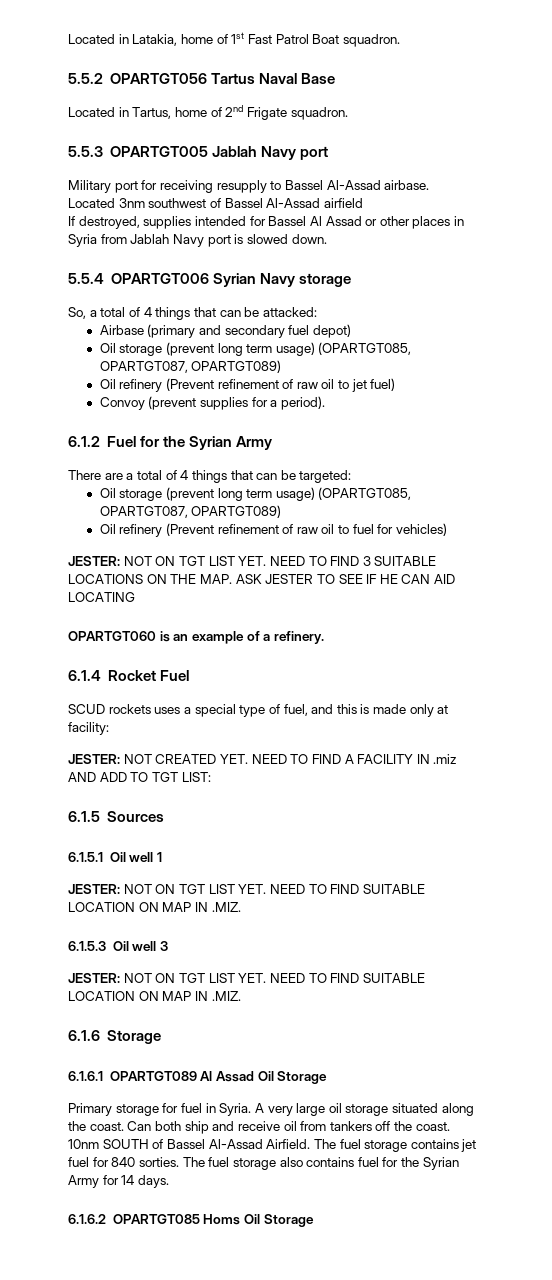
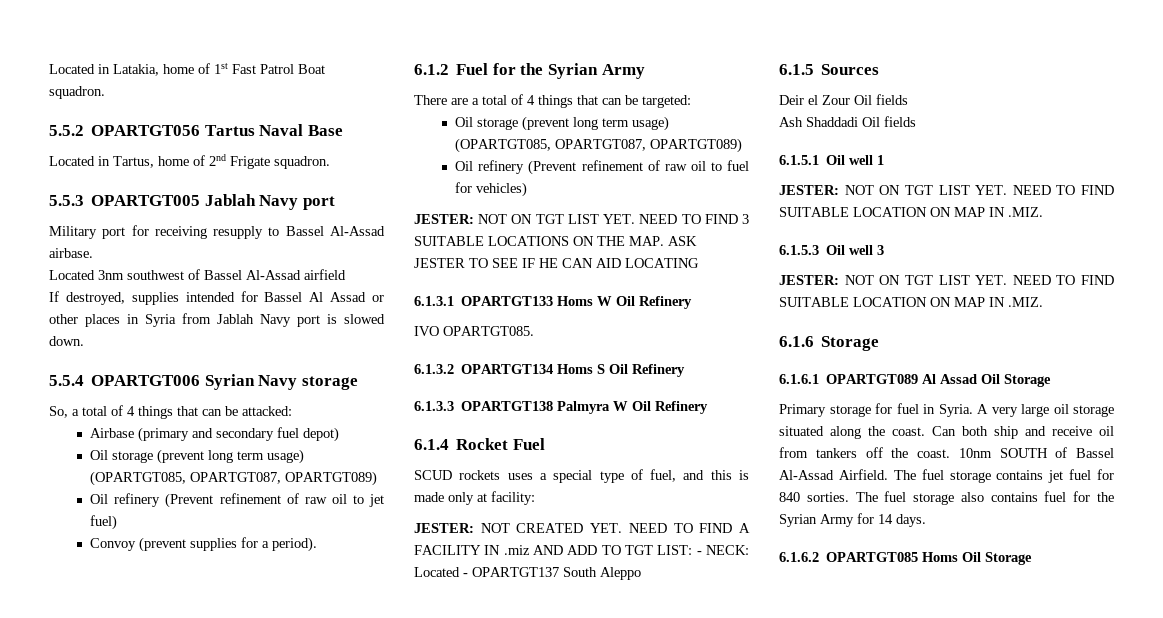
[68,631,324,644] OPARTGT060 is an example of a refinery. -> [414,296,693,309] [414,326,534,336] [414,364,686,377] [414,401,709,414] 6.1.3.1 OPARTGT133 Homs W Oil Refinery // IVO OPARTGT085. // 6.1.3.2 OPARTGT134 Homs S Oil Refinery // 6.1.3.3 OPARTGT138 Palmyra W Oil Refinery
[68,811,164,822] // 6.1.5 Sources -> [696,545,749,555] [414,567,641,580] [779,64,880,75] [779,94,908,105] [779,116,916,127] - NECK: Located - OPARTGT137 South Aleppo // 6.1.5 Sources // Deir el Zour Oil fields // Ash Shaddadi Oil fields

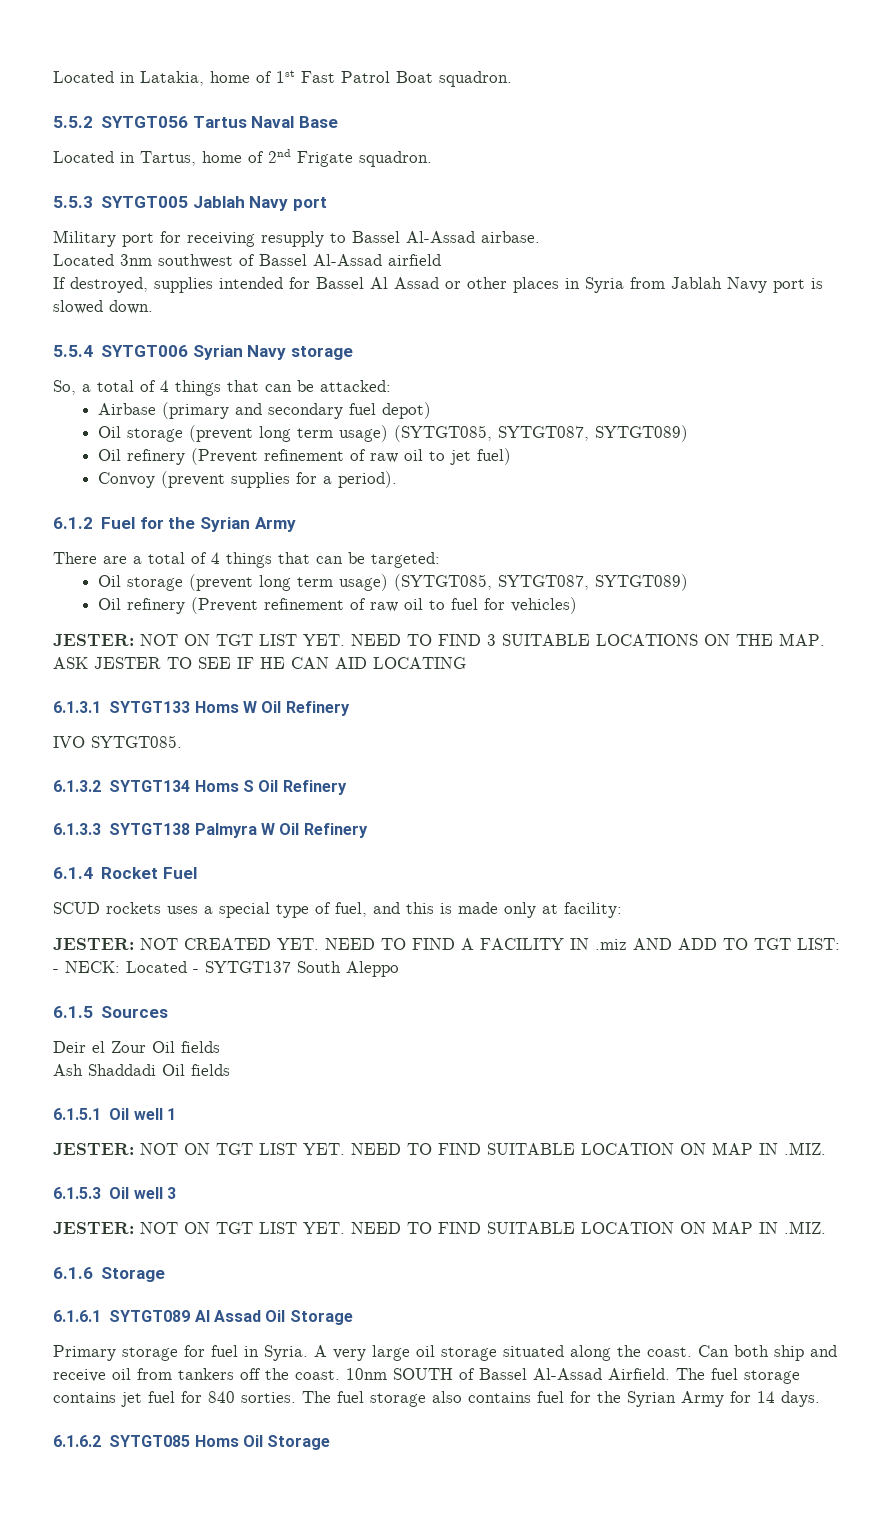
[91,125,201,136] OPARTGT056 -> [101,116,189,128] SYTGT056
[91,195,201,206] OPARTGT005 -> [101,196,189,208] SYTGT005
[91,375,201,386] OPARTGT006 -> [101,345,189,357] SYTGT006
[90,471,378,486] (OPARTGT085, OPARTGT087, OPARTGT089) -> [394,425,689,442] (SYTGT085, SYTGT087, SYTGT089)
[455,138,743,153] (OPARTGT085, OPARTGT087, OPARTGT089) -> [394,574,689,591] (SYTGT085, SYTGT087, SYTGT089)
[461,296,554,306] OPARTGT133 -> [109,701,191,713] SYTGT133
[443,326,534,336] OPARTGT085. -> [91,735,182,748] SYTGT085.
[461,364,554,374] OPARTGT134 -> [109,780,191,792] SYTGT134
[461,401,554,411] OPARTGT138 -> [109,823,191,835] SYTGT138
[472,567,559,577] OPARTGT137 -> [205,961,291,973] SYTGT137
[826,374,919,384] OPARTGT089 -> [109,1310,191,1322] SYTGT089
[826,552,919,562] OPARTGT085 -> [109,1435,191,1447] SYTGT085

